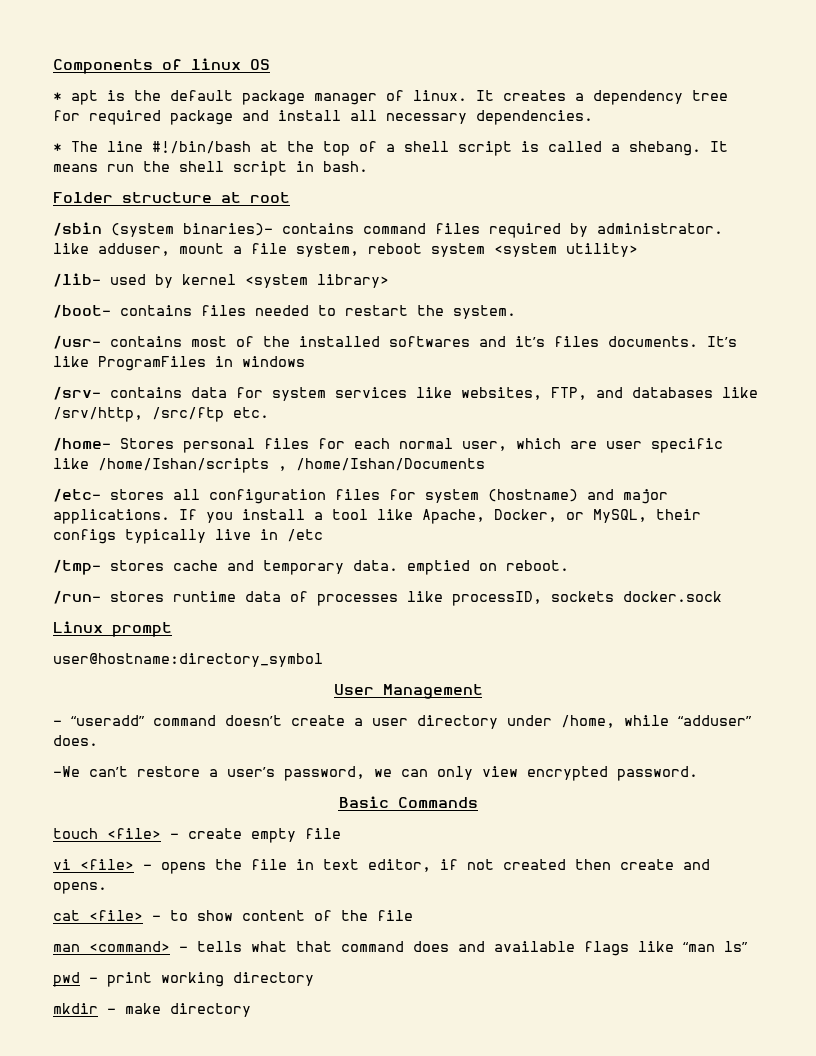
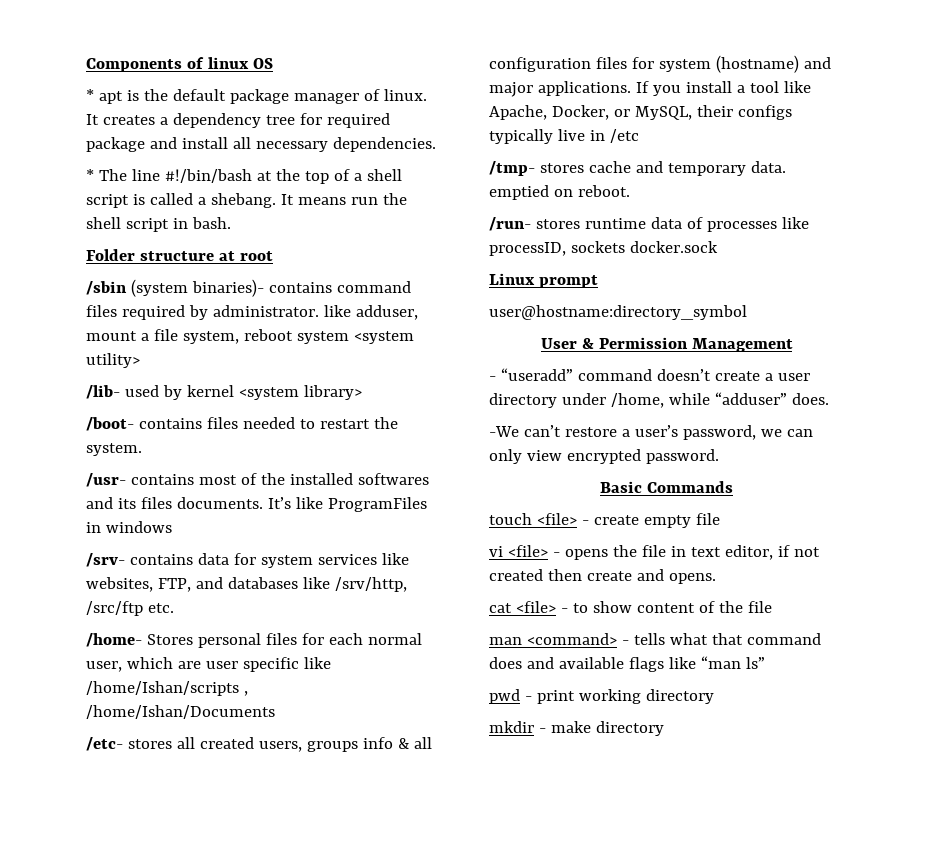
[515,336,545,347] it’s -> [117,498,136,509] its
(200, 494) none -> [199,737,432,752] created users, groups info & all
(374, 689) none -> [581,337,688,349] & Permission

